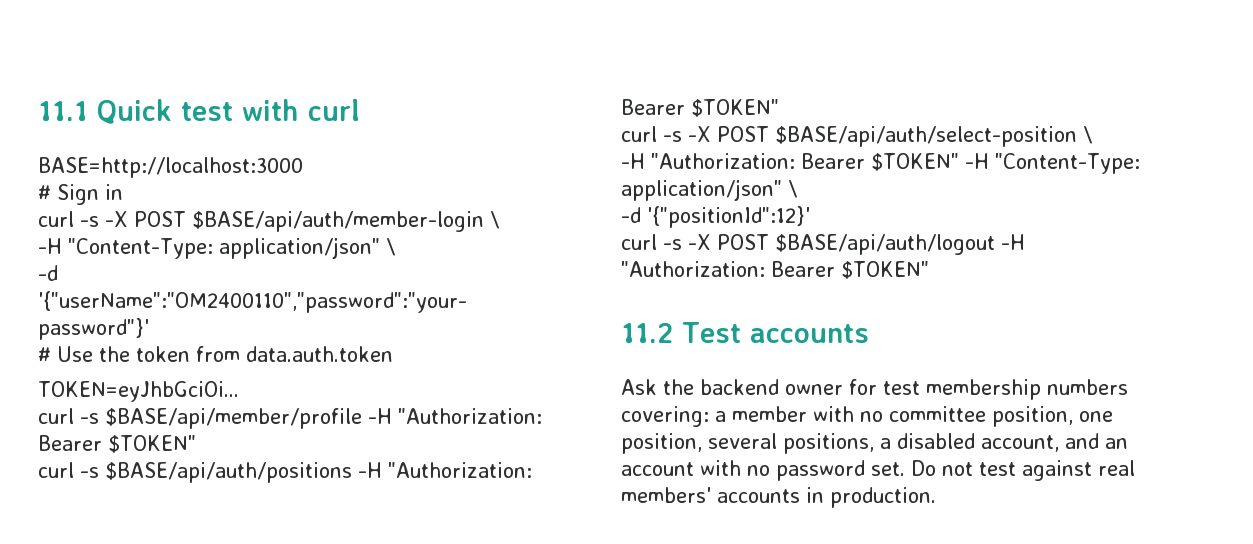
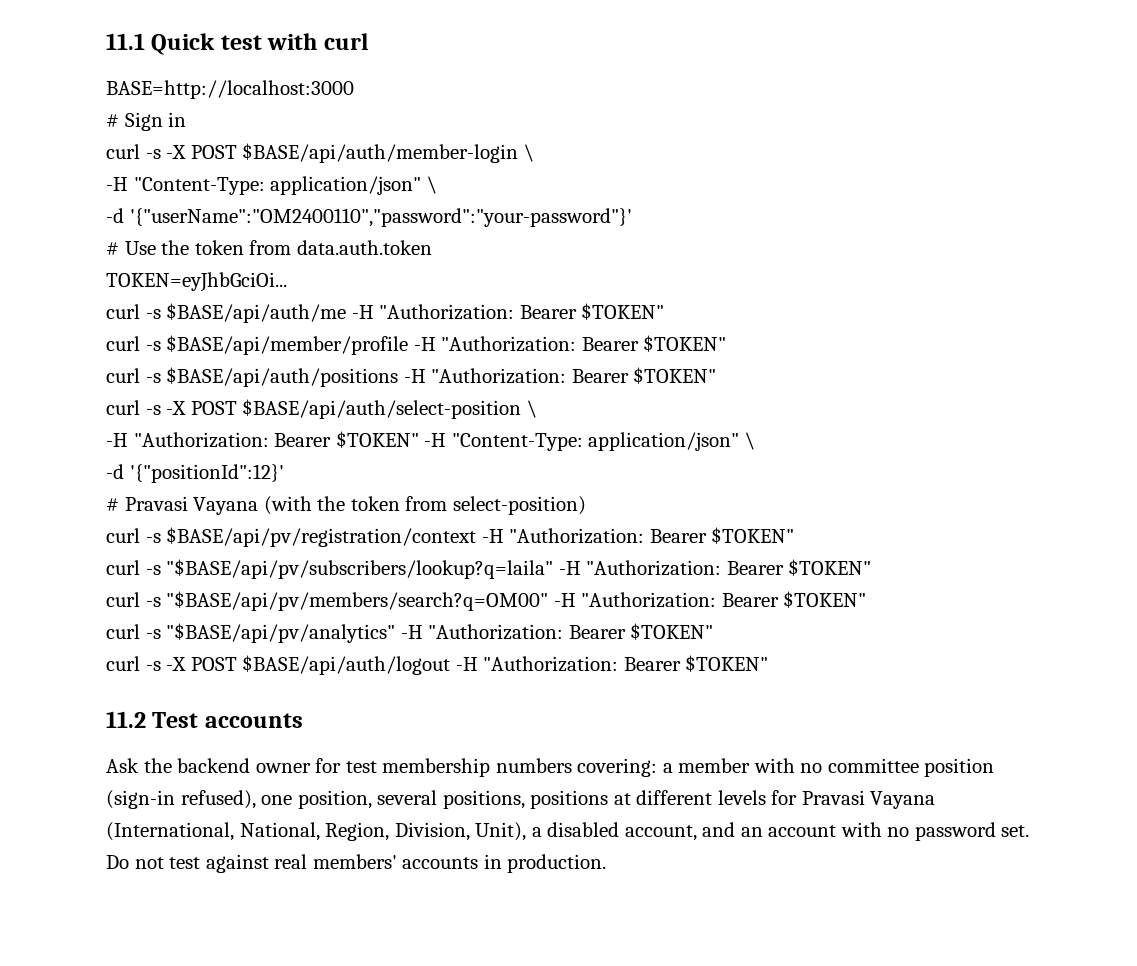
(239, 391) none -> [106,303,665,323] // curl -s $BASE/api/auth/me -H "Authorization: Bearer $TOKEN"
(810, 217) none -> [106,496,586,515] [106,527,795,547] [106,559,872,579] [106,591,867,611] [106,623,714,643] // # Pravasi Vayana (with the token from select-position) // curl -s $BASE/api/pv/registration/context -H "Authorization: Bearer $TOKEN" // curl -s "$BASE/api/pv/subscribers/lookup?q=laila" -H "Authorization: Bearer $TOKEN" // curl -s "$BASE/api/pv/members/search?q=OM00" -H "Authorization: Bearer $TOKEN" // curl -s "$BASE/api/pv/analytics" -H "Authorization: Bearer $TOKEN"
[992,406,1073,427] position, -> [924,758,995,777] [106,790,256,809] position (sign-in refused),
(874, 443) none -> [530,790,936,809] [106,822,527,841] positions at different levels for Pravasi Vayana (International, National, Region, Division, Unit),

